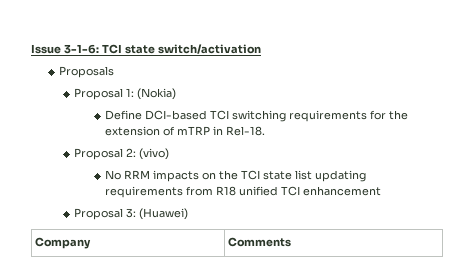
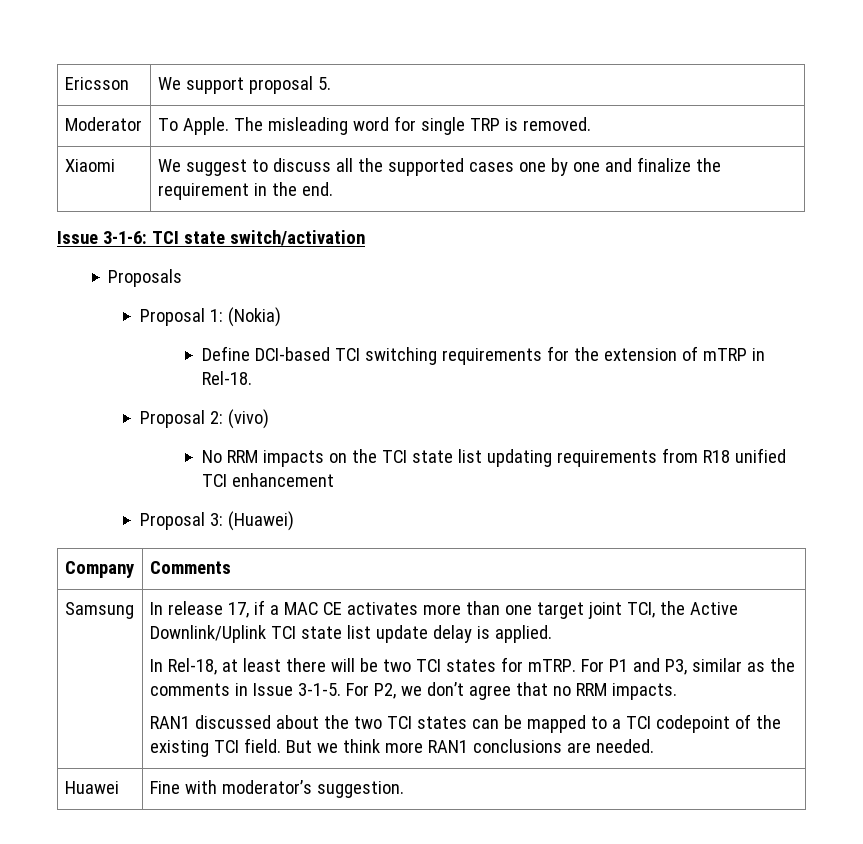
(31, 49) none -> [64,77,129,90] [157,76,331,94] [64,117,142,131] [157,116,591,135] [64,159,115,172] [157,157,721,176] [157,182,333,200] Ericsson | We support proposal 5. // Moderator | To Apple. The misleading word for single TRP is removed. // Xiaomi | We suggest to discuss all the supported cases one by one and finalize the requirement in the end. //
(292, 242) none -> [64,602,134,619] [149,600,738,619] [149,625,552,643] [149,657,795,675] [149,682,677,700] [149,714,781,733] [149,738,654,757] [64,781,119,794] [149,780,404,798] // Samsung | In release 17, if a MAC CE activates more than one target joint TCI, the Active Downlink/Uplink TCI state list update delay is applied. // In Rel-18, at least there will be two TCI states for mTRP. For P1 and P3, similar as the comments in Issue 3-1-5. For P2, we don’t agree that no RRM impacts. // RAN1 discussed about the two TCI states can be mapped to a TCI codepoint of the existing TCI field. But we think more RAN1 conclusions are needed. // Huawei | Fine with moderator’s suggestion.

